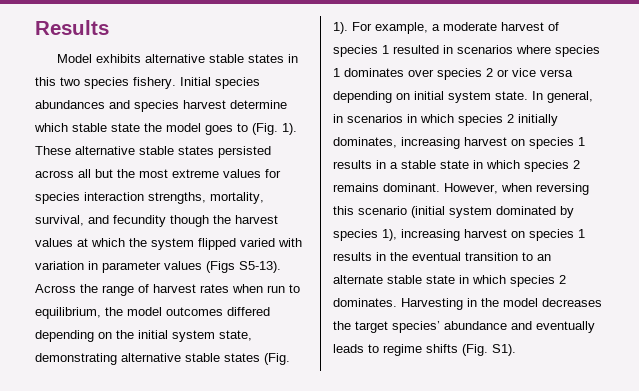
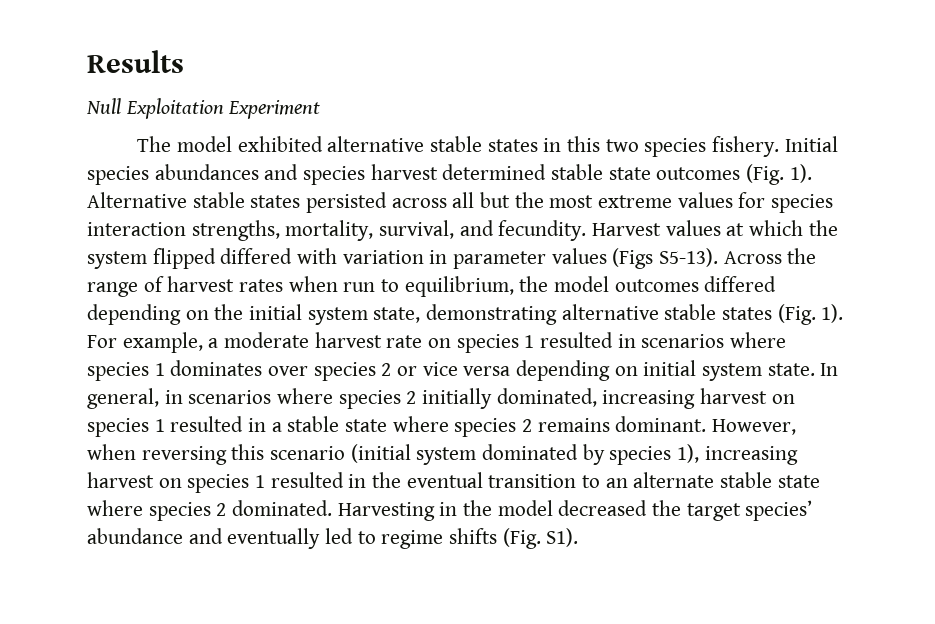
[56,54,141,63] Model exhibits -> [86,98,321,119] [137,136,323,152] Null Exploitation Experiment // The model exhibited
[230,100,287,109] [34,123,297,135] [35,146,135,155] determine which stable state the model goes to (Fig. 1). These alternative -> [442,164,812,185] [87,192,187,208] determined stable state outcomes (Fig. 1). Alternative
[113,215,278,227] fecundity though the harvest -> [498,220,662,241] fecundity. Harvest
[240,238,275,247] varied -> [220,248,293,264] differed
[548,22,559,31] of -> [386,335,452,348] rate on
[407,114,454,123] in which -> [277,388,334,404] where
[333,137,585,149] [333,160,372,169] dominates, increasing harvest on species 1 results -> [496,388,795,409] [87,416,244,437] dominated, increasing harvest on species 1 resulted
[473,160,520,169] in which -> [392,416,449,432] where
[333,252,372,261] results -> [270,472,344,488] resulted
[459,275,566,287] [333,298,397,307] in which species 2 dominates. -> [87,500,333,521] where species 2 dominated.
[542,298,602,307] decreases -> [558,500,648,516] decreased
[333,344,364,353] leads -> [325,528,354,544] led

